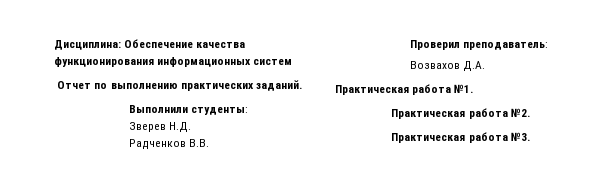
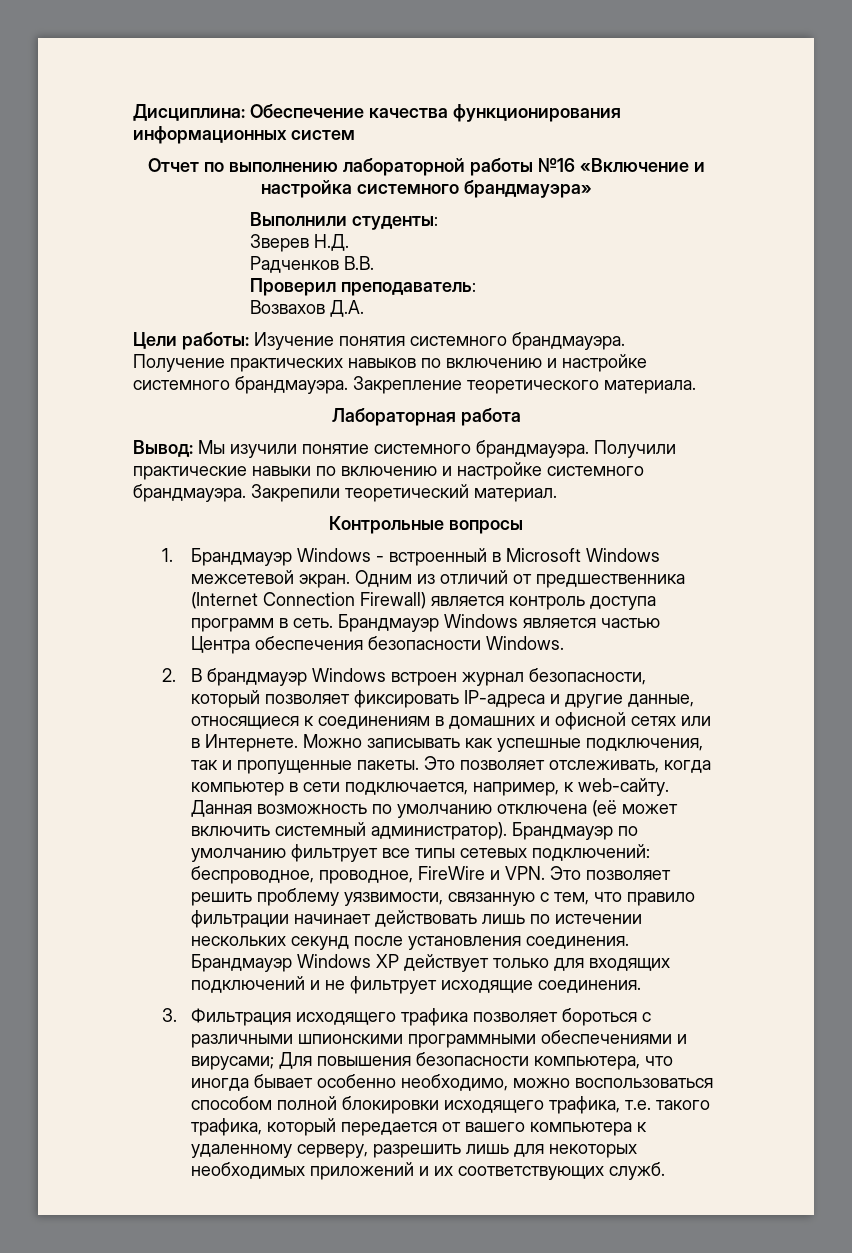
[180,80,302,91] практических заданий. -> [342,158,705,176] [260,180,592,198] лабораторной работы №16 «Включение и настройка системного брандмауэра»
[335,84,474,95] [391,108,530,119] [391,132,530,143] Практическая работа №1. // Практическая работа №2. // Практическая работа №3. -> [133,332,625,350] [133,354,647,372] [133,376,696,394] [331,408,521,426] [133,440,676,458] [133,462,644,480] [133,484,557,502] [329,516,523,534] [162,548,661,566] [191,570,686,588] [191,592,657,610] [191,614,661,632] [191,636,565,654] [162,668,647,686] [191,690,695,708] [191,712,712,730] [191,734,704,752] [191,756,712,774] [191,778,670,796] [191,800,679,818] [191,822,639,840] [191,844,651,862] [191,866,672,884] [191,888,696,906] [191,910,643,928] [191,936,630,950] [191,954,671,972] [191,976,642,994] [162,1008,652,1026] [191,1030,688,1048] [191,1052,674,1070] [191,1074,714,1091] [191,1096,711,1114] [191,1118,648,1136] [191,1144,638,1158] [191,1162,666,1180] Цели работы: Изучение понятия системного брандмауэра. Получение практических навыков по включению и настройке системного брандмауэра. Закрепление теоретического материала. // Лабораторная работа // Вывод: Мы изучили понятие системного брандмауэра. Получили практические навыки по включению и настройке системного брандмауэра. Закрепили теоретический материал. // Контрольные вопросы // 1. Брандмауэр Windows - встроенный в Microsoft Windows межсетевой экран. Одним из отличий от предшественника (Internet Connection Firewall) является контроль доступа программ в сеть. Брандмауэр Windows является частью Центра обеспечения безопасности Windows. // 2. В брандмауэр Windows встроен журнал безопасности, который позволяет фиксировать IP-адреса и другие данные, относящиеся к соединениям в домашних и офисной сетях или в Интернете. Можно записывать как успешные подключения, так и пропущенные пакеты. Это позволяет отслеживать, когда компьютер в сети подключается, например, к web-сайту. Данная возможность по умолчанию отключена (её может включить системный администратор). Брандмауэр по умолчанию фильтрует все типы сетевых подключений: беспроводное, проводное, FireWire и VPN. Это позволяет решить проблему уязвимости, связанную с тем, что правило фильтрации начинает действовать лишь по истечении нескольких секунд после установления соединения. Брандмауэр Windows XP действует только для входящих подключений и не фильтрует исходящие соединения. // 3. Фильтрация исходящего трафика позволяет бороться с различными шпионскими программными обеспечениями и вирусами; Для повышения безопасности компьютера, что иногда бывает особенно необходимо, можно воспользоваться способом полной блокировки исходящего трафика, т.е. такого трафика, который передается от вашего компьютера к удаленному серверу, разрешить лишь для некоторых необходимых приложений и их соответствующих служб.

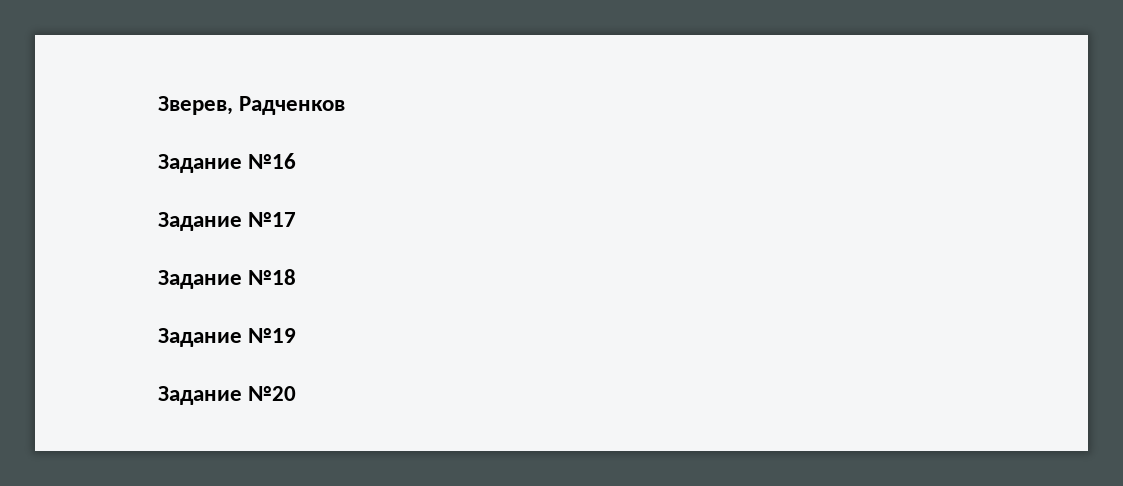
[133,104,621,122] [133,126,355,144] [147,158,705,176] [260,180,592,198] [249,212,438,230] [249,234,349,252] [249,256,374,273] [249,278,476,296] [249,300,364,317] [133,332,625,350] [133,354,647,372] [133,376,696,394] [331,408,521,426] [133,440,676,458] [133,462,644,480] [133,484,557,502] [329,516,523,534] [162,548,661,566] [191,570,686,588] [191,592,657,610] [191,614,661,632] [191,636,565,654] [162,668,647,686] [191,690,695,708] [191,712,712,730] [191,734,704,752] [191,756,712,774] [191,778,670,796] [191,800,679,818] [191,822,639,840] [191,844,651,862] [191,866,672,884] [191,888,696,906] [191,910,643,928] [191,936,630,950] [191,954,671,972] [191,976,642,994] [162,1008,652,1026] [191,1030,688,1048] [191,1052,674,1070] [191,1074,714,1091] [191,1096,711,1114] [191,1118,648,1136] [191,1144,638,1158] [191,1162,666,1180] Дисциплина: Обеспечение качества функционирования информационных систем // Отчет по выполнению лабораторной работы №16 «Включение и настройка системного брандмауэра» // Выполнили студенты: // Зверев Н.Д. // Радченков В.В. // Проверил преподаватель: // Возвахов Д.А. // Цели работы: Изучение понятия системного брандмауэра. Получение практических навыков по включению и настройке системного брандмауэра. Закрепление теоретического материала. // Лабораторная работа // Вывод: Мы изучили понятие системного брандмауэра. Получили практические навыки по включению и настройке системного брандмауэра. Закрепили теоретический материал. // Контрольные вопросы // 1. Брандмауэр Windows - встроенный в Microsoft Windows межсетевой экран. Одним из отличий от предшественника (Internet Connection Firewall) является контроль доступа программ в сеть. Брандмауэр Windows является частью Центра обеспечения безопасности Windows. // 2. В брандмауэр Windows встроен журнал безопасности, который позволяет фиксировать IP-адреса и другие данные, относящиеся к соединениям в домашних и офисной сетях или в Интернете. Можно записывать как успешные подключения, так и пропущенные пакеты. Это позволяет отслеживать, когда компьютер в сети подключается, например, к web-сайту. Данная возможность по умолчанию отключена (её может включить системный администратор). Брандмауэр по умолчанию фильтрует все типы сетевых подключений: беспроводное, проводное, FireWire и VPN. Это позволяет решить проблему уязвимости, связанную с тем, что правило фильтрации начинает действовать лишь по истечении нескольких секунд после установления соединения. Брандмауэр Windows XP действует только для входящих подключений и не фильтрует исходящие соединения. // 3. Фильтрация исходящего трафика позволяет бороться с различными шпионскими программными обеспечениями и вирусами; Для повышения безопасности компьютера, что иногда бывает особенно необходимо, можно воспользоваться способом полной блокировки исходящего трафика, т.е. такого трафика, который передается от вашего компьютера к удаленному серверу, разрешить лишь для некоторых необходимых приложений и их соответствующих служб. -> [158,96,346,115] [158,153,297,173] [158,212,297,231] [158,269,297,289] [158,328,297,347] [158,386,297,405] Зверев, Радченков // Задание №16 // Задание №17 // Задание №18 // Задание №19 // Задание №20

